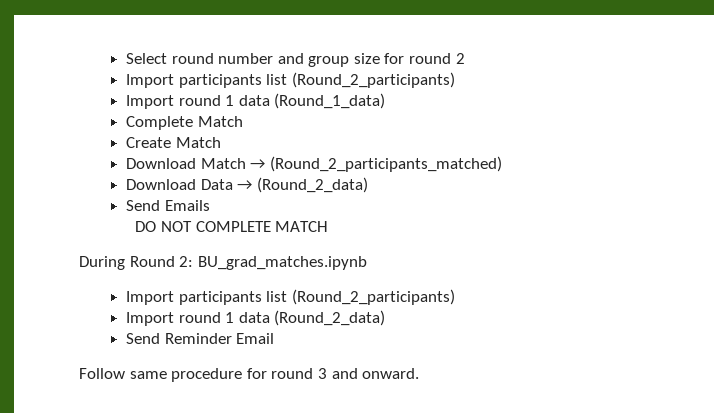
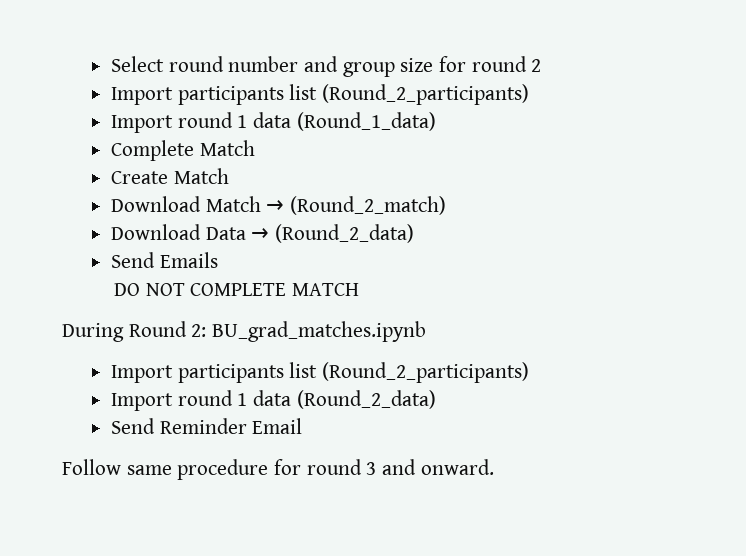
[269,156,502,172] (Round_2_participants_matched) -> [290,196,447,215] (Round_2_match)

